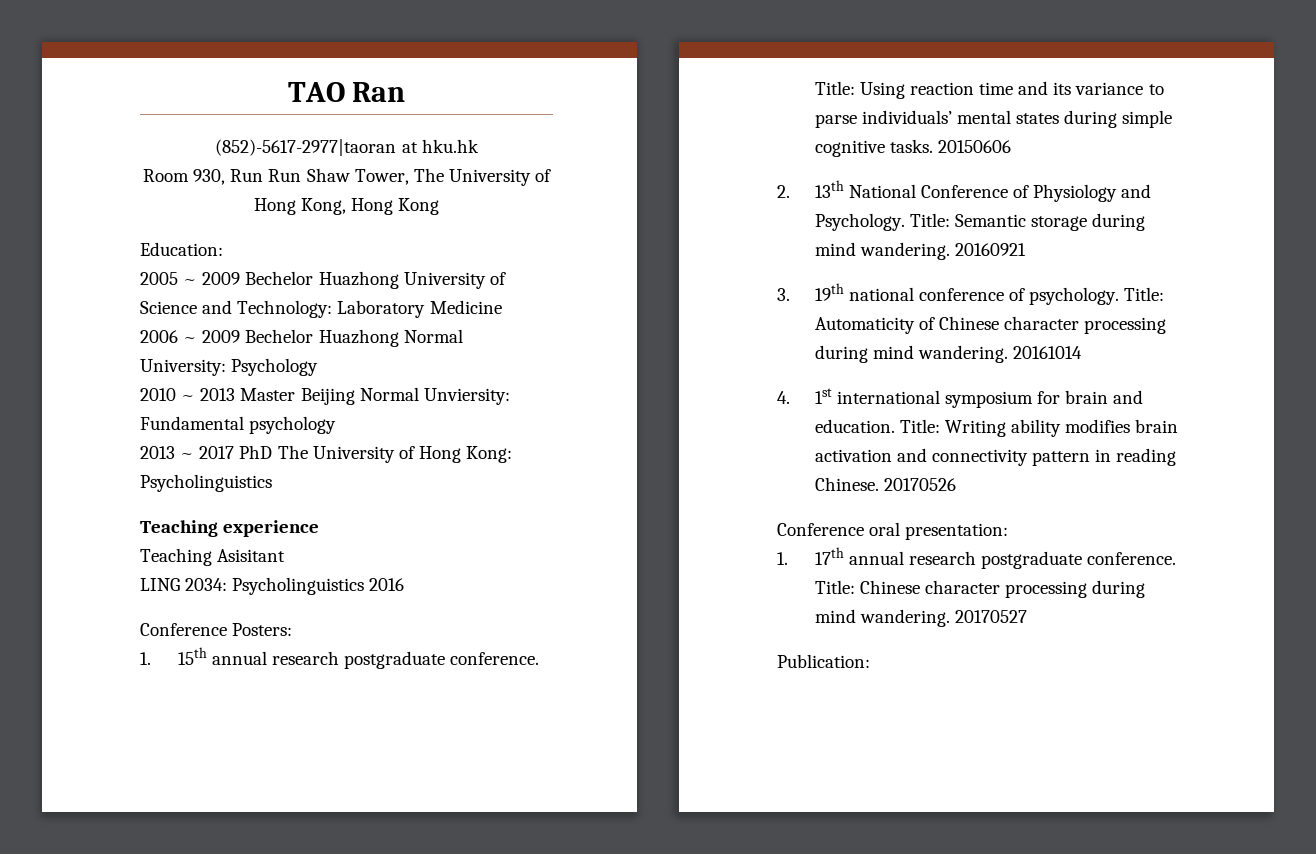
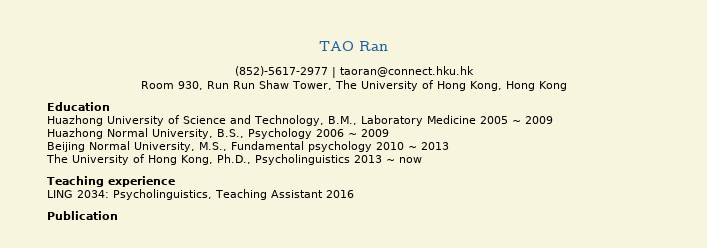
[215,139,479,156] (852)-5617-2977|taoran at hku.hk -> [234,66,474,78] (852)-5617-2977 | taoran@connect.hku.hk
[140,242,223,256] [140,271,314,285] Education: // 2005 ~ 2009 Bechelor -> [47,102,110,111] Education //
[237,300,333,318] Technology: -> [254,115,357,126] Technology, B.M.,
[140,329,463,347] [140,358,319,376] [140,387,510,405] [140,416,337,434] [140,445,513,463] [140,474,272,492] // 2006 ~ 2009 Bechelor Huazhong Normal University: Psychology // 2010 ~ 2013 Master Beijing Normal Unviersity: Fundamental psychology // 2013 ~ 2017 PhD The University of Hong Kong: Psycholinguistics -> [479,116,553,124] [47,128,389,139] [47,141,449,152] [46,154,422,165] 2005 ~ 2009 // Huazhong Normal University, B.S., Psychology 2006 ~ 2009 // Beijing Normal University, M.S., Fundamental psychology 2010 ~ 2013 // The University of Hong Kong, Ph.D., Psycholinguistics 2013 ~ now
[140,548,286,566] // Teaching Asisitant -> (175, 181) none
[232,577,405,595] [140,623,293,636] [140,647,540,669] [814,81,1164,99] [814,110,1173,128] [814,139,1011,157] [777,180,1152,202] [814,213,1146,231] [814,242,1026,260] [777,283,1165,305] [814,316,1167,334] [814,345,1083,363] [777,388,1144,408] [814,419,1179,437] [814,448,1177,466] [814,477,956,491] [777,522,1009,540] [777,547,1177,569] [814,580,1146,598] [814,609,1027,627] [777,654,870,668] Psycholinguistics 2016 // Conference Posters: // 1. 15th annual research postgraduate conference. Title: Using reaction time and its variance to parse individuals’ mental states during simple cognitive tasks. 20150606 // 2. 13th National Conference of Physiology and Psychology. Title: Semantic storage during mind wandering. 20160921 // 3. 19th national conference of psychology. Title: Automaticity of Chinese character processing during mind wandering. 20161014 // 4. 1st international symposium for brain and education. Title: Writing ability modifies brain activation and connectivity pattern in reading Chinese. 20170526 // Conference oral presentation: // 1. 17th annual research postgraduate conference. Title: Chinese character processing during mind wandering. 20170527 // Publication: -> [113,189,354,200] [47,211,118,220] Psycholinguistics, Teaching Assistant 2016 // Publication

